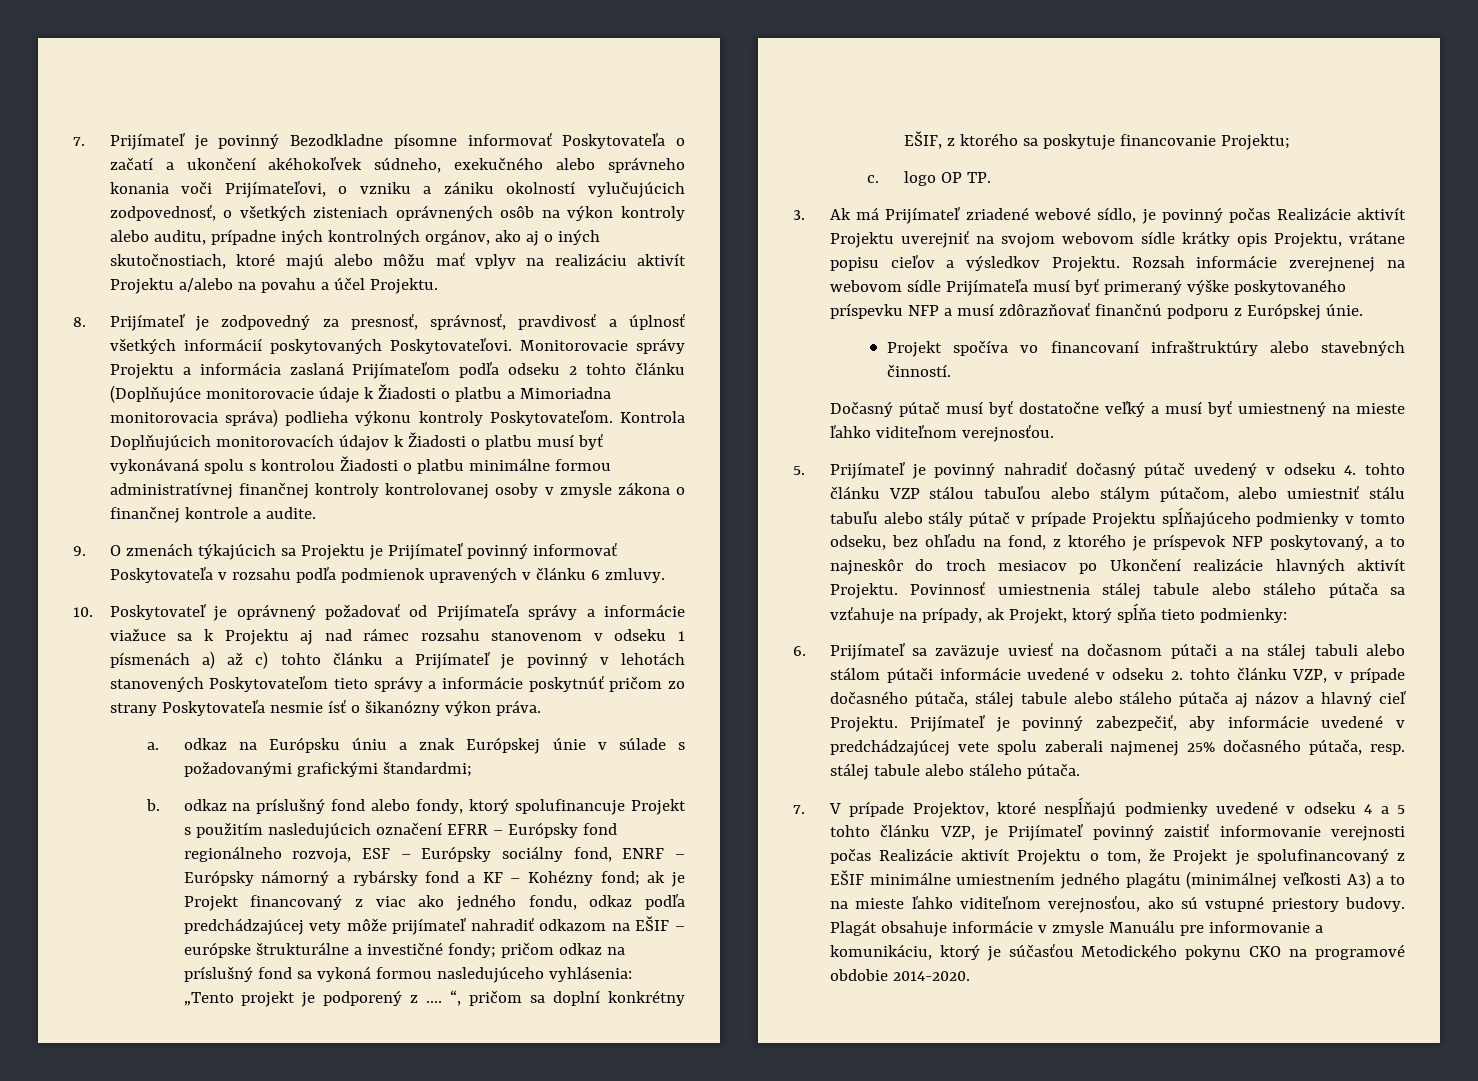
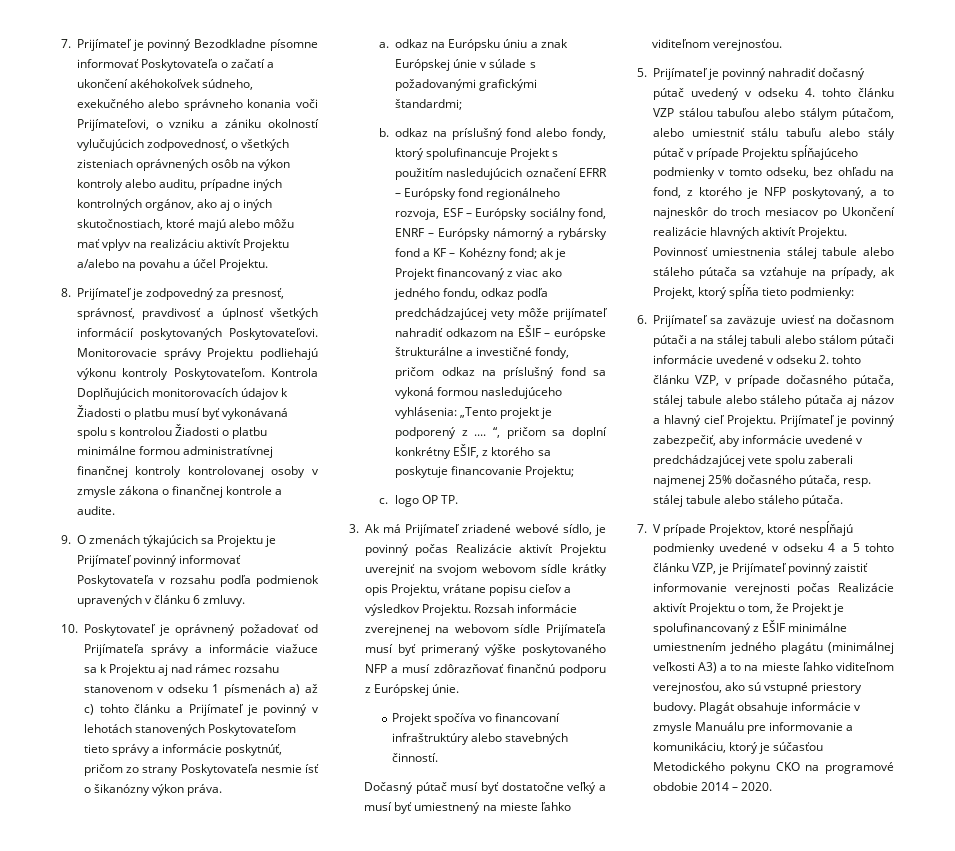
[182,361,685,379] [109,384,611,403] [109,409,349,427] a informácia zaslaná Prijímateľom podľa odseku 2 tohto článku (Doplňujúce monitorovacie údaje k Žiadosti o platbu a Mimoriadna monitorovacia správa) podlieha -> [260,348,318,360] podliehajú
[528,675,605,692] poskytnúť -> [225,744,283,756] poskytnúť,
[447,943,496,958] fondy; -> [535,347,570,359] fondy,
[829,303,903,319] príspevku -> (606, 650) none
[1152,534,1226,550] príspevok -> (758, 193) none
[892,971,970,981] 2014-2020. -> [700,782,773,791] 2014 – 2020.

